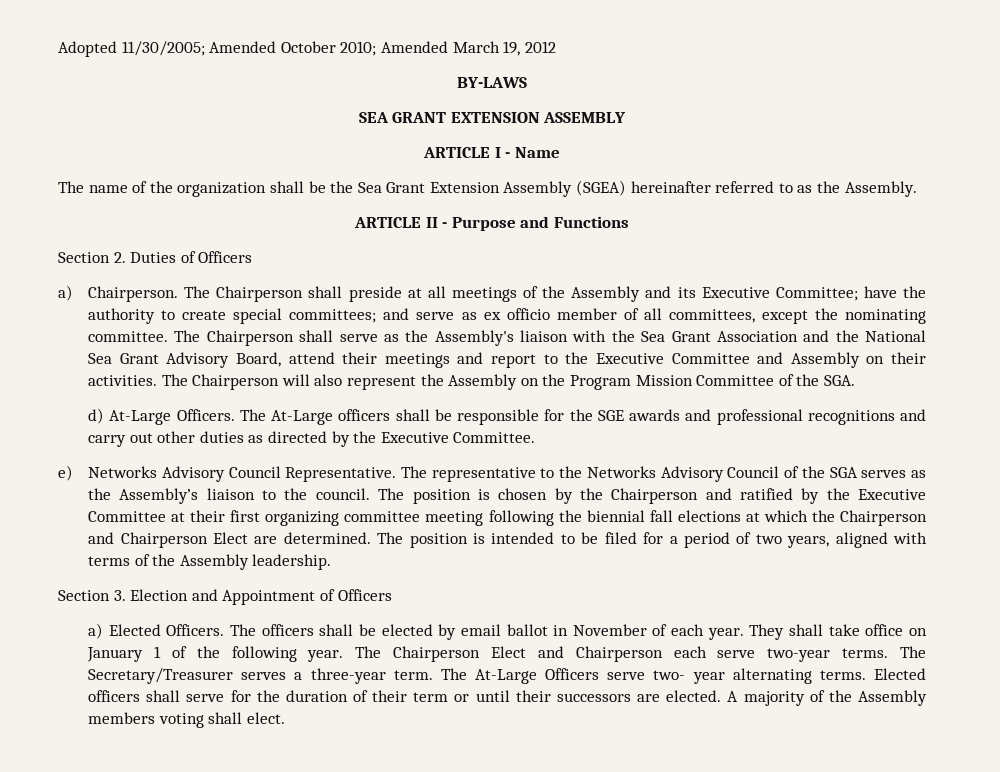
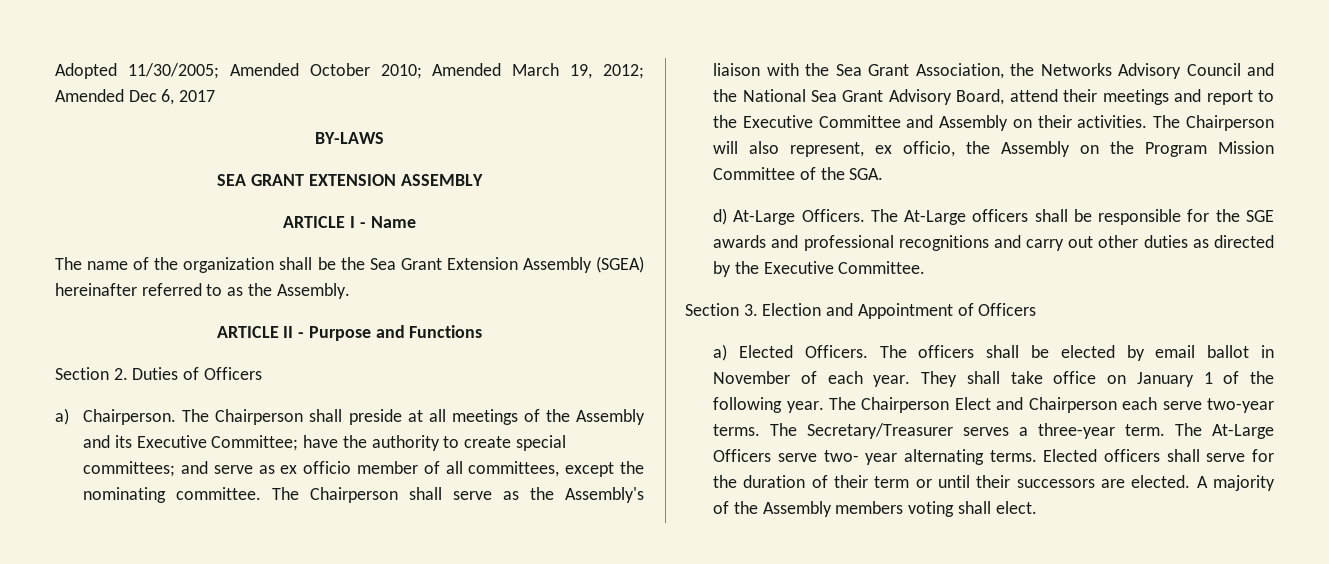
[524,41,556,53] 2012 -> [603,64,644,79] [55,89,216,105] 2012; Amended Dec 6, 2017
[716,331,798,342] Association -> [915,63,1241,79] Association, the Networks Advisory Council
[347,376,417,390] represent -> [790,141,956,157] represent, ex officio,
[58,465,927,482] [88,488,926,504] [88,510,927,526] [88,532,927,548] [88,554,332,570] // e) Networks Advisory Council Representative. The representative to the Networks Advisory Council of the SGA serves as the Assembly’s liaison to the council. The position is chosen by the Chairperson and ratified by the Executive Committee at their first organizing committee meeting following the biennial fall elections at which the Chairperson and Chairperson Elect are determined. The position is intended to be filed for a period of two years, aligned with terms of the Assembly leadership. -> (926, 267) none

